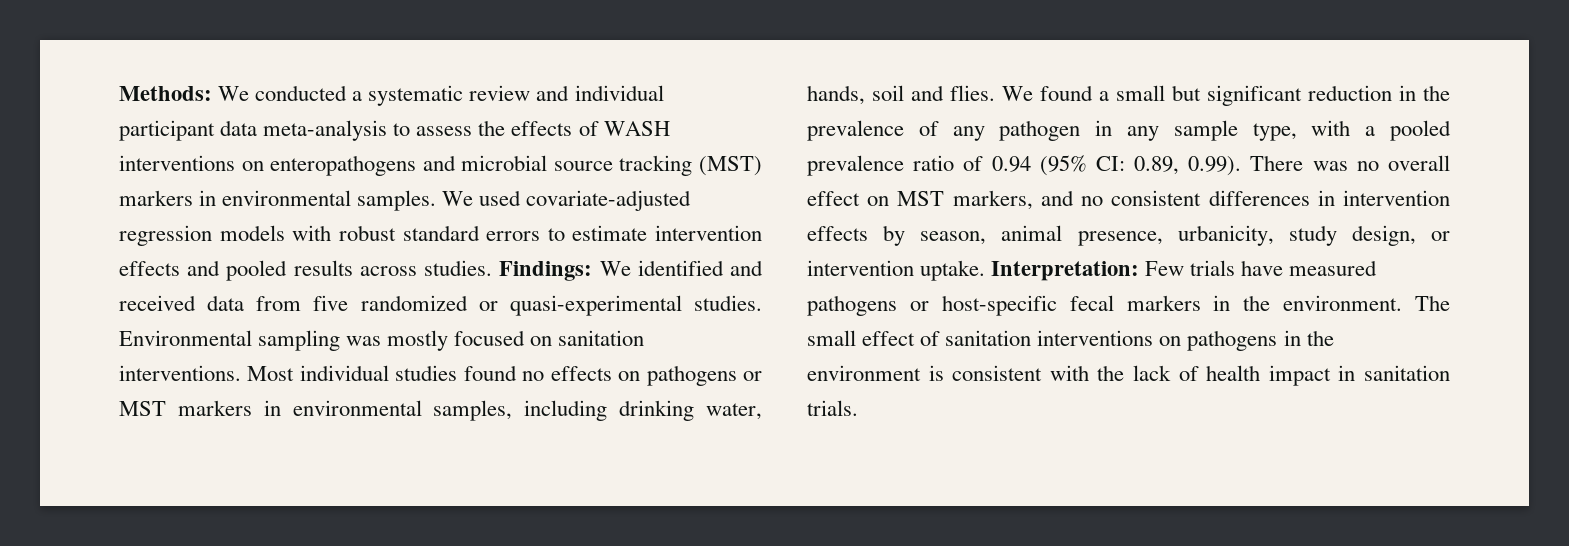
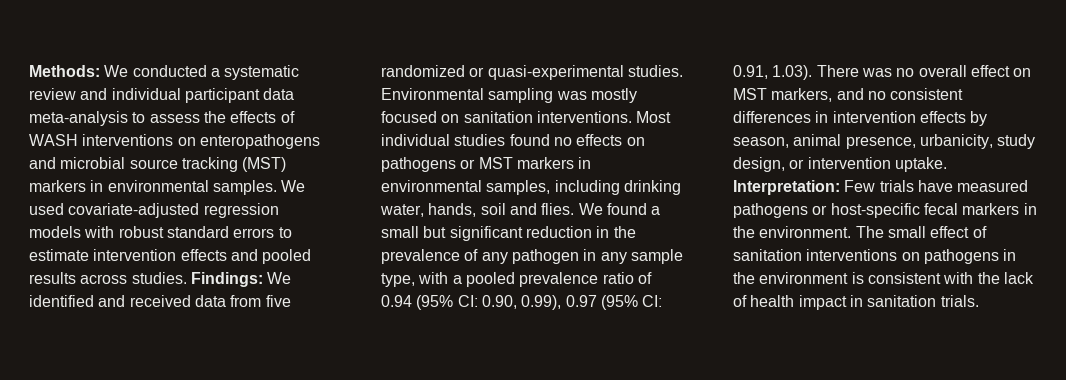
[1134,156,1242,176] 0.89, 0.99). -> [481,295,663,310] [733,65,813,80] 0.90, 0.99), 0.97 (95% CI: 0.91, 1.03).

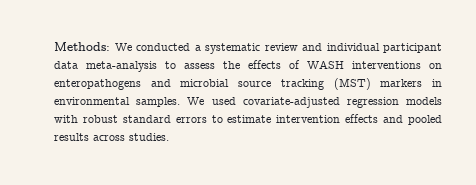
[190,272,292,287] [29,295,291,307] [381,65,683,80] [381,88,637,103] [381,111,672,123] [381,134,645,146] [381,157,592,172] [381,180,681,195] [380,203,661,217] [381,226,636,241] [381,249,683,264] [381,272,652,287] [381,295,663,310] [733,65,1032,80] [733,88,964,102] [733,111,988,126] [733,134,1036,149] [733,157,947,172] [733,180,1029,195] [733,203,1037,218] [733,226,987,238] [733,249,1017,264] [733,272,1034,284] [733,295,979,310] Findings: We identified and received data from five randomized or quasi-experimental studies. Environmental sampling was mostly focused on sanitation interventions. Most individual studies found no effects on pathogens or MST markers in environmental samples, including drinking water, hands, soil and flies. We found a small but significant reduction in the prevalence of any pathogen in any sample type, with a pooled prevalence ratio of 0.94 (95% CI: 0.90, 0.99), 0.97 (95% CI: 0.91, 1.03). There was no overall effect on MST markers, and no consistent differences in intervention effects by season, animal presence, urbanicity, study design, or intervention uptake. Interpretation: Few trials have measured pathogens or host-specific fecal markers in the environment. The small effect of sanitation interventions on pathogens in the environment is consistent with the lack of health impact in sanitation trials. -> (169, 137) none

